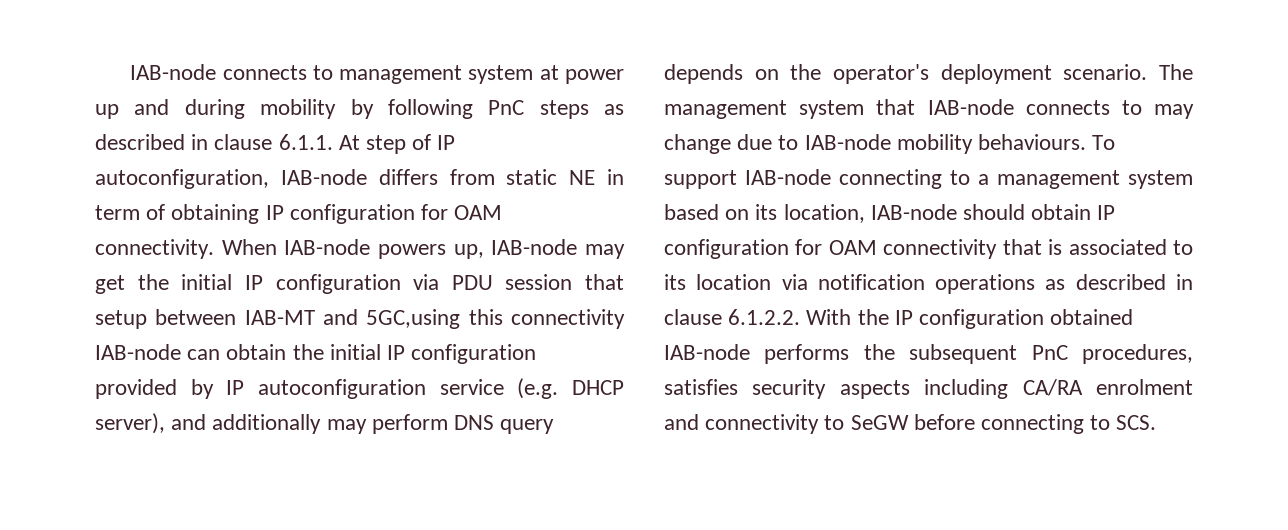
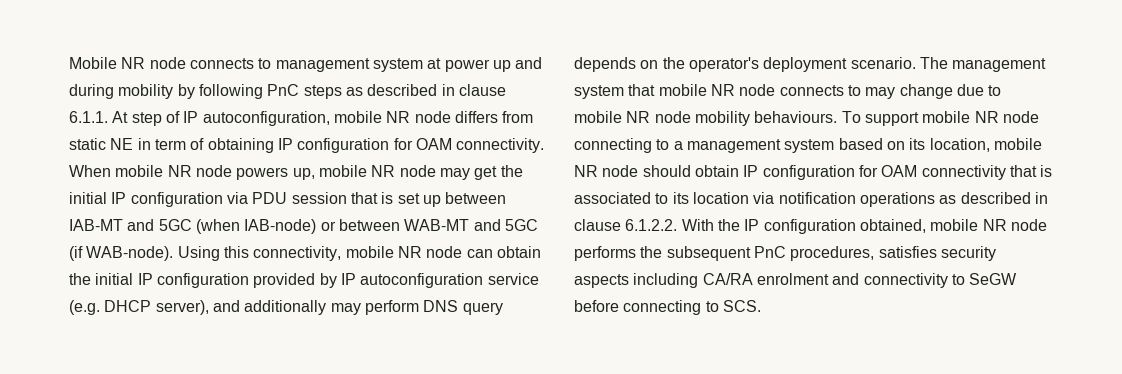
[130,64,217,80] IAB-node -> [69,57,186,69] Mobile NR node
[280,169,367,185] IAB-node -> [333,111,451,123] mobile NR node
[284,239,578,259] IAB-node powers up, IAB-node -> [115,165,436,180] mobile NR node powers up, mobile NR node
[95,309,625,329] [95,344,181,360] setup between IAB-MT and 5GC,using this connectivity IAB-node -> [381,192,507,207] [69,219,538,234] [69,246,463,261] is set up between IAB-MT and 5GC (when IAB-node) or between WAB-MT and 5GC (if WAB-node). Using this connectivity, mobile NR node
[927,99,1014,115] IAB-node -> [658,84,776,96] mobile NR node
[804,134,891,150] IAB-node -> [574,111,691,123] mobile NR node
[745,169,831,185] IAB-node -> [922,111,1039,123] mobile NR node
[870,204,957,220] IAB-node -> [993,138,1042,150] [574,165,639,177] mobile NR node
[1050,309,1134,325] [664,344,750,360] obtained IAB-node -> [859,219,1047,233] obtained, mobile NR node

